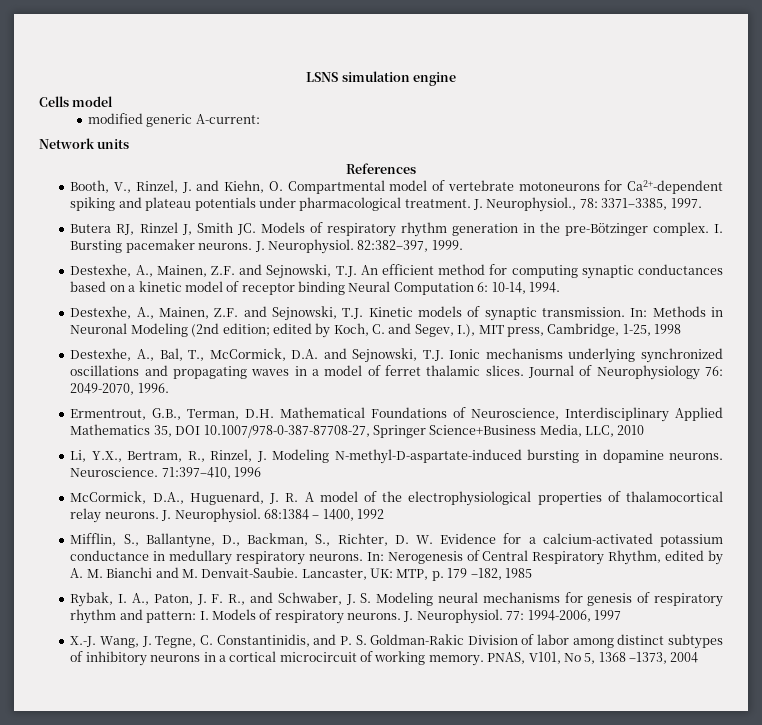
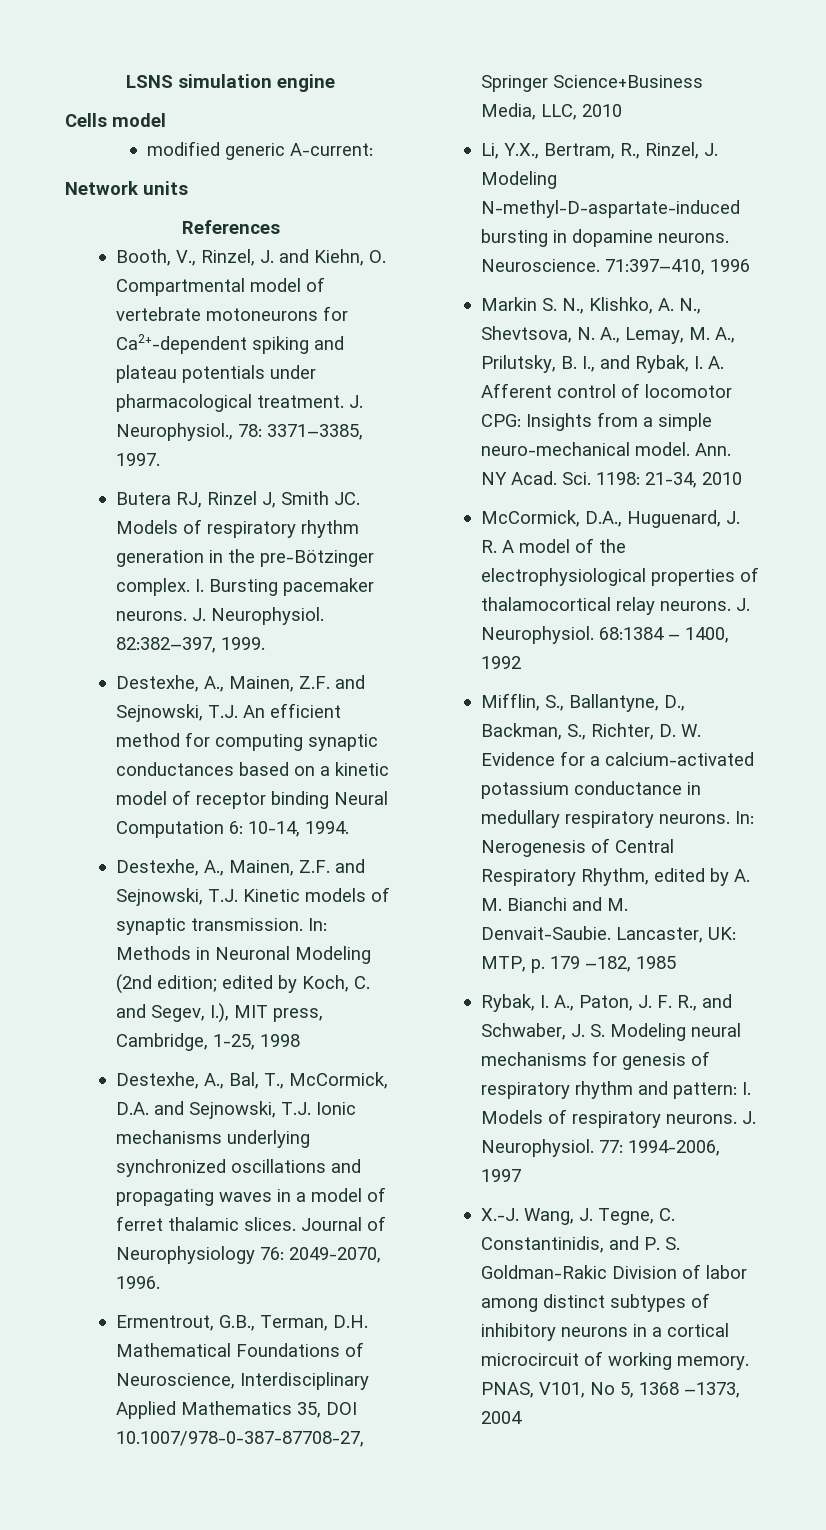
(262, 472) none -> [481,297,702,314] [481,326,736,344] [481,355,725,373] [481,383,733,398] [481,412,713,431] [481,442,732,456] [481,471,743,488] // Markin S. N., Klishko, A. N., Shevtsova, N. A., Lemay, M. A., Prilutsky, B. I., and Rybak, I. A. Afferent control of locomotor CPG: Insights from a simple neuro-mechanical model. Ann. NY Acad. Sci. 1198: 21-34, 2010

